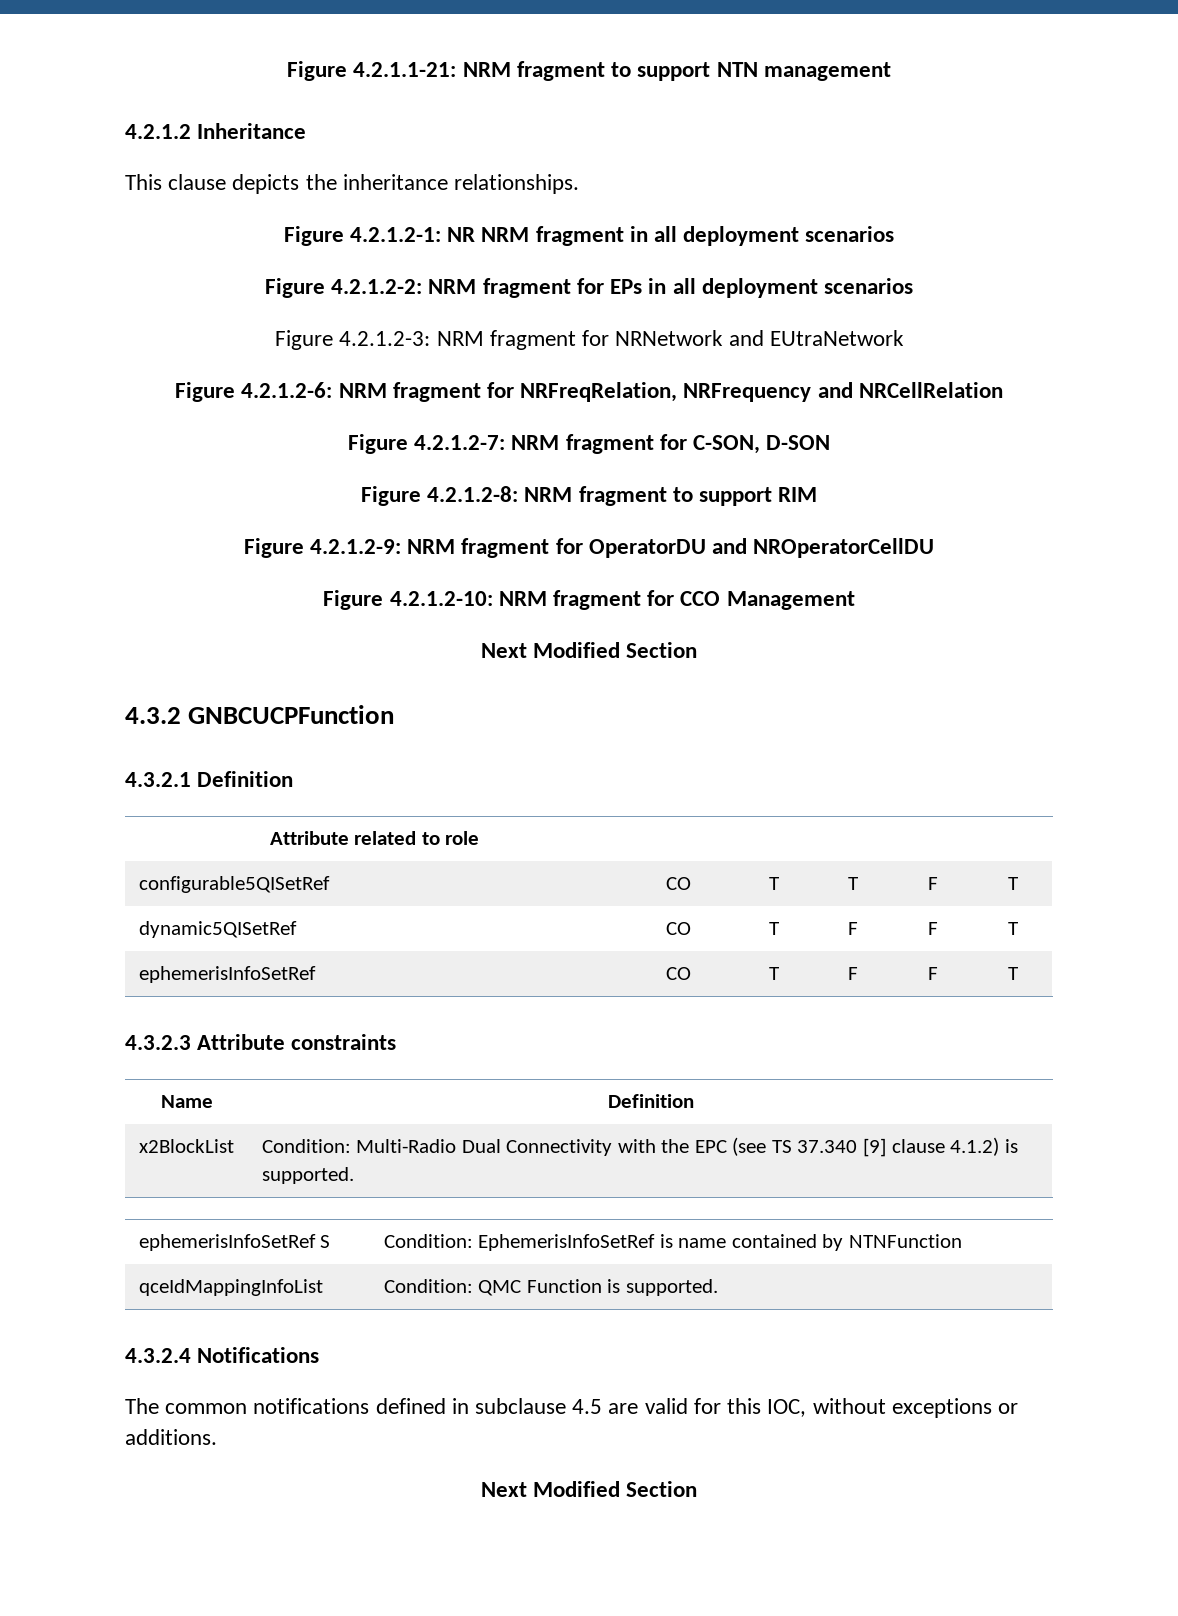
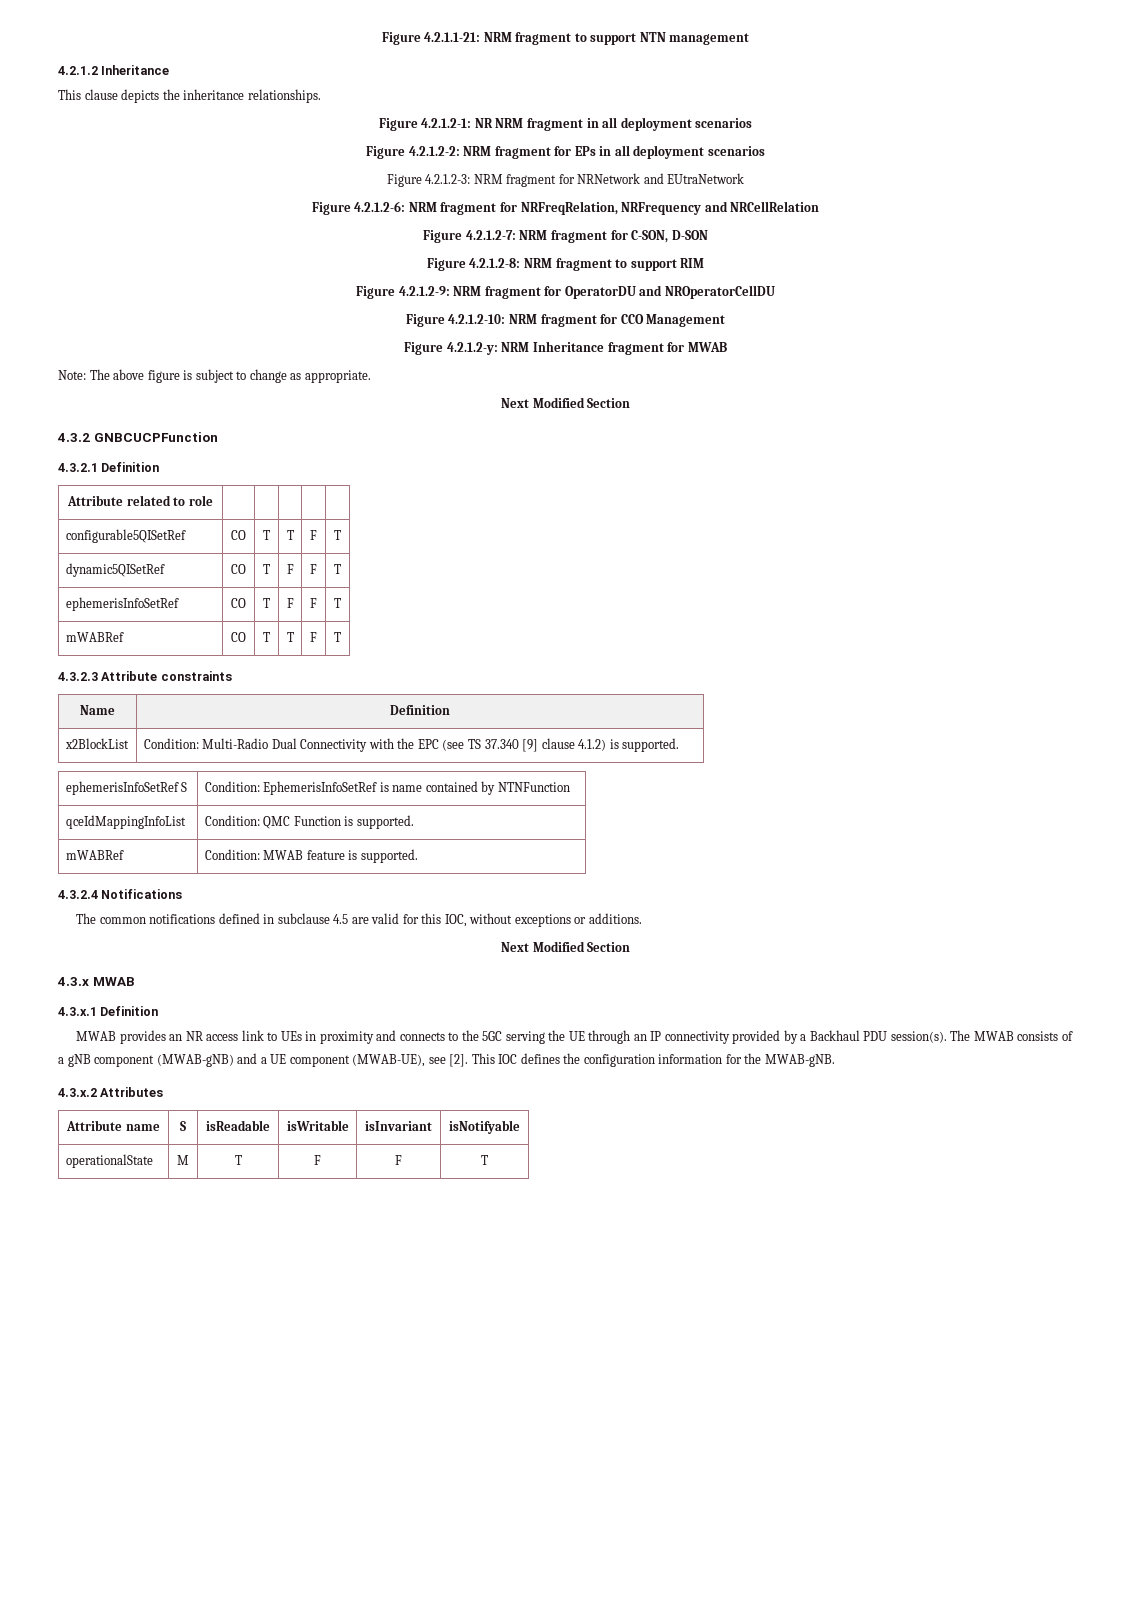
(855, 600) none -> [404,341,727,355] [58,369,371,383] // Figure 4.2.1.2-y: NRM Inheritance fragment for MWAB // Note: The above figure is subject to change as appropriate.
(1018, 973) none -> [65,632,124,642] [231,632,246,642] [263,632,270,642] [286,632,294,642] [310,632,317,642] [334,632,341,642] // mWABRef | CO | T | T | F | T
(718, 1287) none -> [65,850,124,860] [204,849,418,863] // mWABRef | Condition: MWAB feature is supported.
(698, 1489) none -> [57,977,135,986] [58,1006,159,1016] [76,1030,1073,1044] [58,1053,835,1067] [58,1087,164,1097] [66,1120,160,1131] [180,1121,186,1131] [206,1120,270,1131] [286,1120,349,1131] [365,1121,432,1131] [449,1120,520,1134] [65,1154,153,1168] [177,1155,189,1165] [234,1155,242,1165] [314,1155,321,1165] [395,1155,402,1165] [481,1155,488,1165] // 4.3.x MWAB // 4.3.x.1 Definition // MWAB provides an NR access link to UEs in proximity and connects to the 5GC serving the UE through an IP connectivity provided by a Backhaul PDU session(s). The MWAB consists of a gNB component (MWAB-gNB) and a UE component (MWAB-UE), see [2]. This IOC defines the configuration information for the MWAB-gNB. // 4.3.x.2 Attributes // Attribute name | S | isReadable | isWritable | isInvariant | isNotifyable // operationalState | M | T | F | F | T

